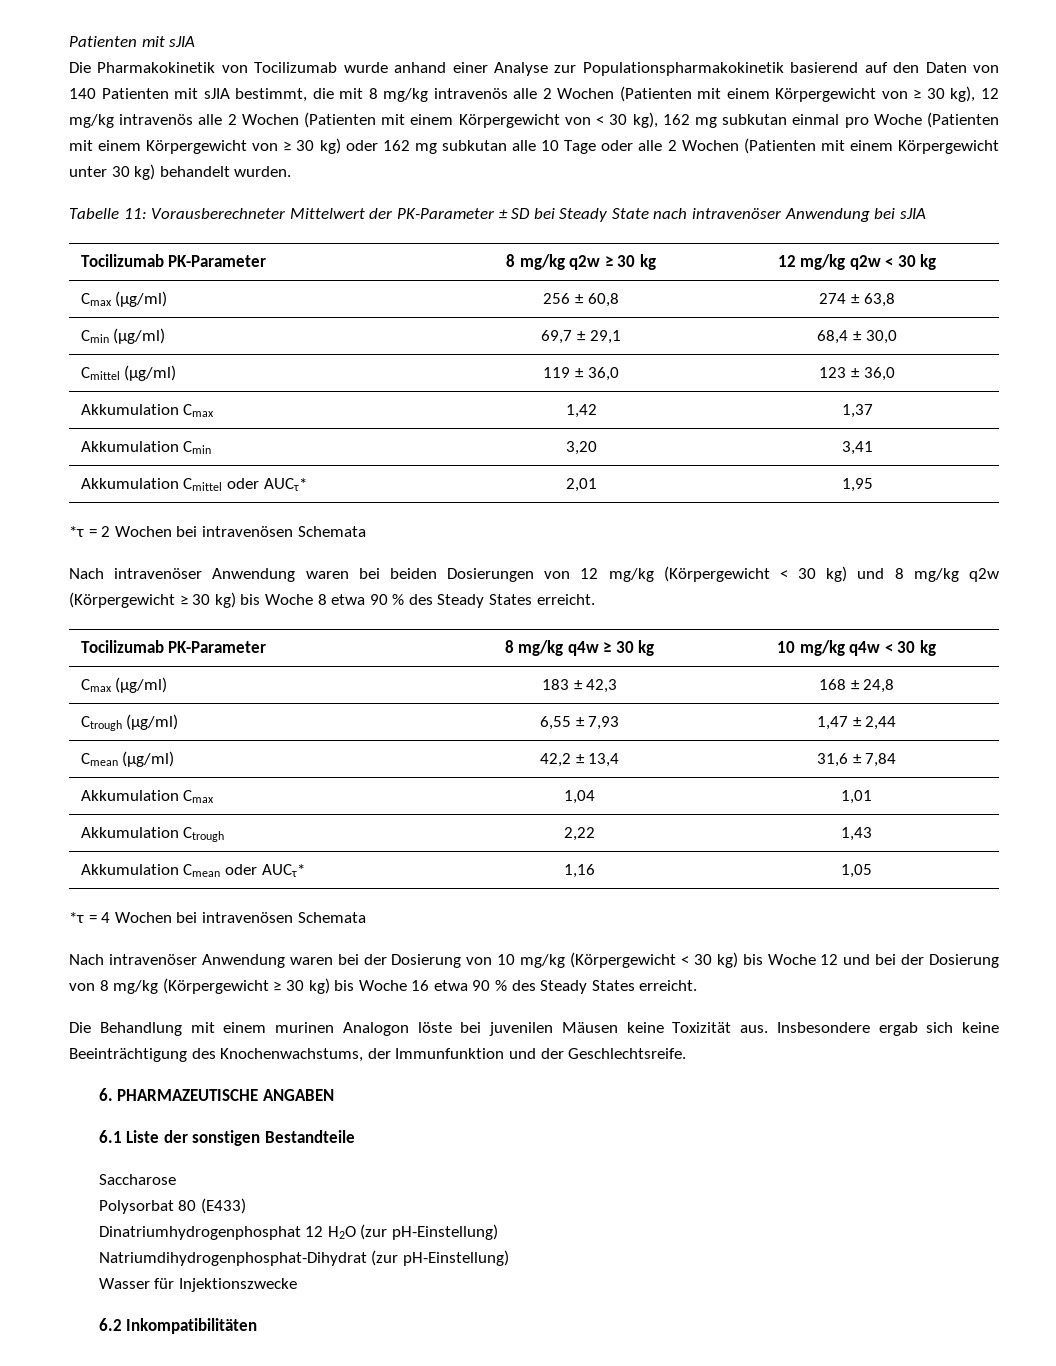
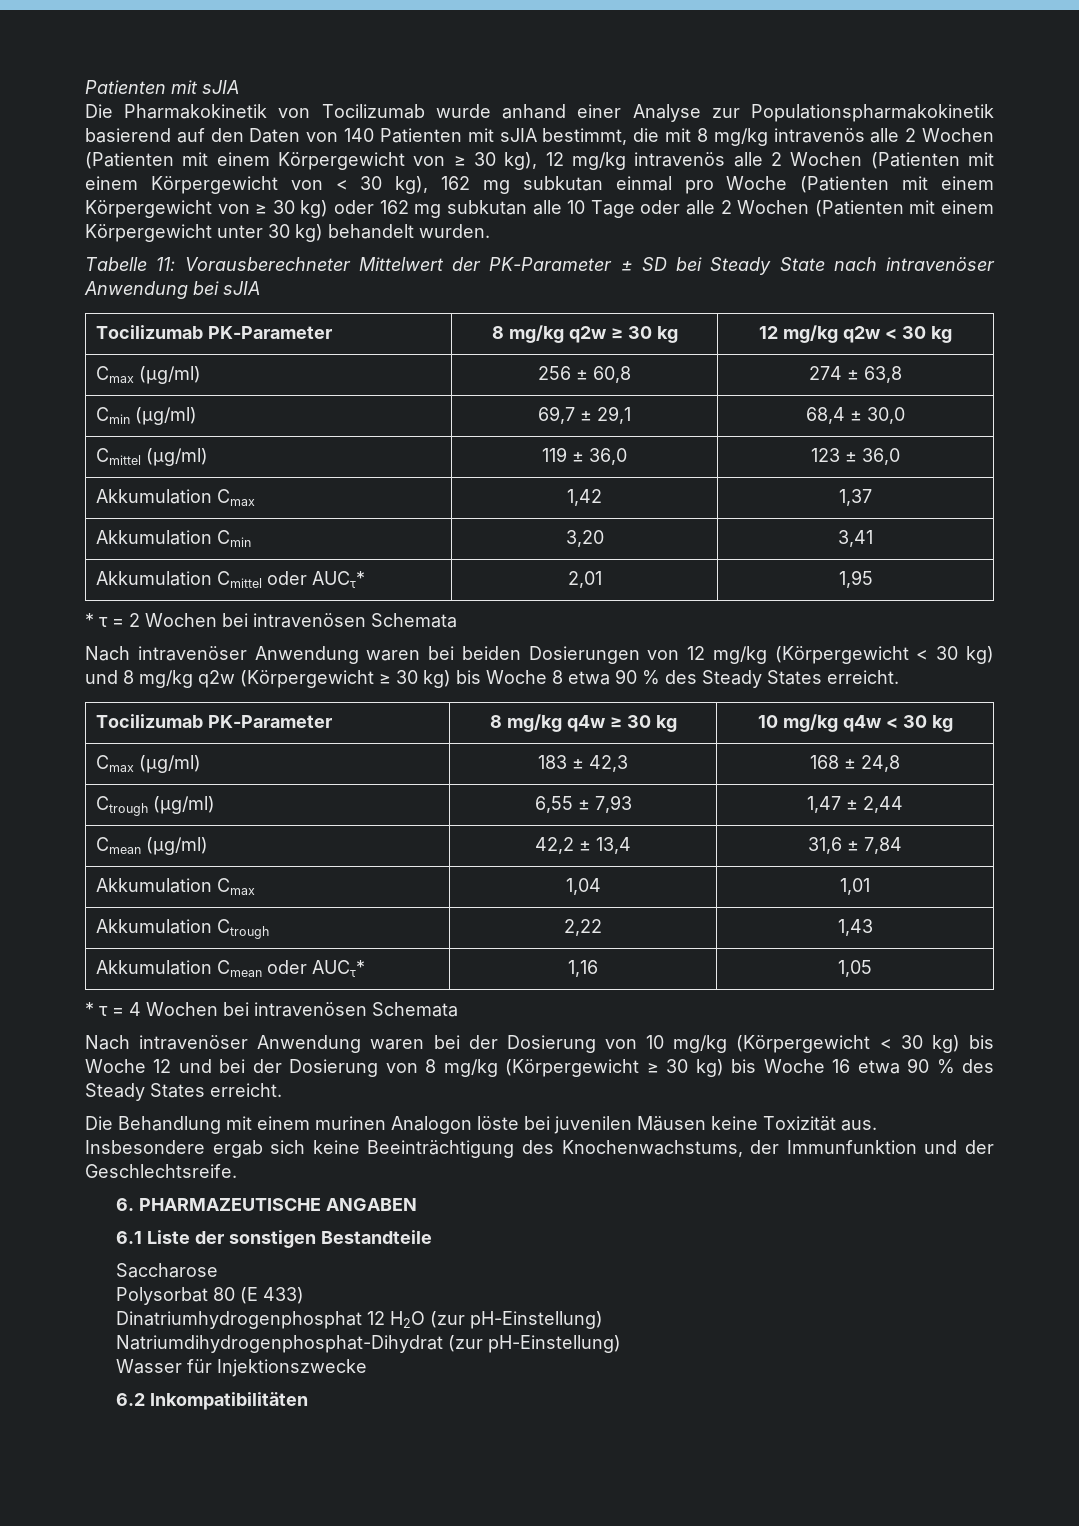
[69,526,84,537] *τ -> [85,613,108,627] * τ
[69,912,84,923] *τ -> [85,1002,108,1016] * τ
[200,1198,246,1214] (E433) -> [240,1287,305,1304] (E 433)

